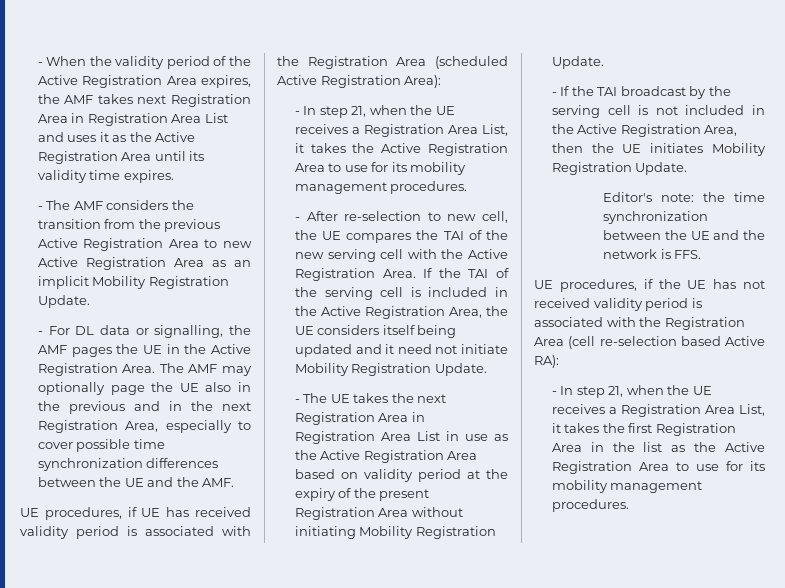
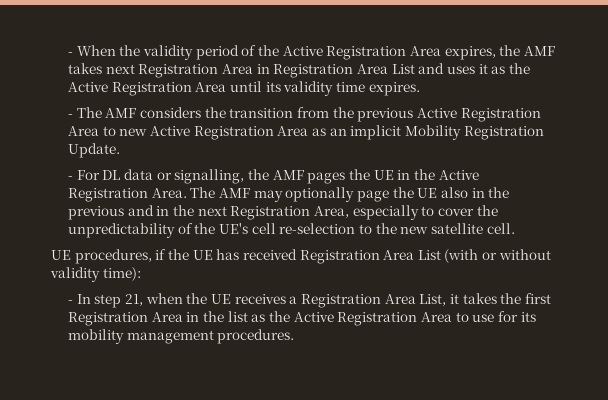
[76,439,165,452] [37,458,219,471] [37,477,235,487] [20,507,251,520] [20,526,251,539] [277,56,508,69] [277,75,442,88] [294,105,455,118] [294,124,508,137] [294,143,508,156] [294,162,467,175] [294,181,468,194] [294,211,508,223] [294,230,508,243] [294,249,508,262] [294,268,509,281] [294,287,508,300] [294,306,508,319] [294,325,457,338] [294,344,508,357] [294,363,487,376] [294,393,447,403] [294,412,425,425] [294,431,508,444] [294,450,478,463] [294,469,508,482] [294,488,430,501] [294,507,463,520] [294,526,496,539] [551,56,604,69] [551,86,731,99] [551,105,765,118] [551,124,738,137] [551,143,766,156] [551,162,688,175] [603,192,765,202] [603,211,709,224] [603,230,765,240] [603,249,702,259] possible time synchronization differences between the UE and the AMF. // UE procedures, if UE has received validity period is associated with the Registration Area (scheduled Active Registration Area): // - In step 21, when the UE receives a Registration Area List, it takes the Active Registration Area to use for its mobility management procedures. // - After re-selection to new cell, the UE compares the TAI of the new serving cell with the Active Registration Area. If the TAI of the serving cell is included in the Active Registration Area, the UE considers itself being updated and it need not initiate Mobility Registration Update. // - The UE takes the next Registration Area in Registration Area List in use as the Active Registration Area based on validity period at the expiry of the present Registration Area without initiating Mobility Registration Update. // - If the TAI broadcast by the serving cell is not included in the Active Registration Area, then the UE initiates Mobility Registration Update. // Editor's note: the time synchronization between the UE and the network is FFS. -> [476,205,498,216] [68,223,515,238] the unpredictability of the UE's cell re-selection to the new satellite cell.
[743,280,765,289] [534,298,702,311] [534,317,745,330] [534,336,765,349] [534,355,559,368] not received validity period is associated with the Registration Area (cell re-selection based Active RA): -> [242,249,551,264] [50,267,141,282] received Registration Area List (with or without validity time):

